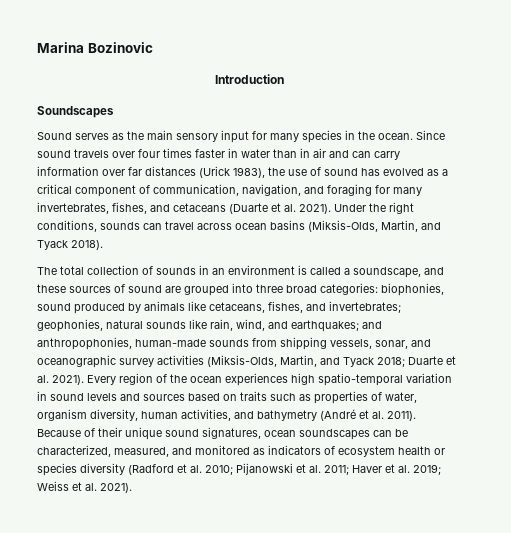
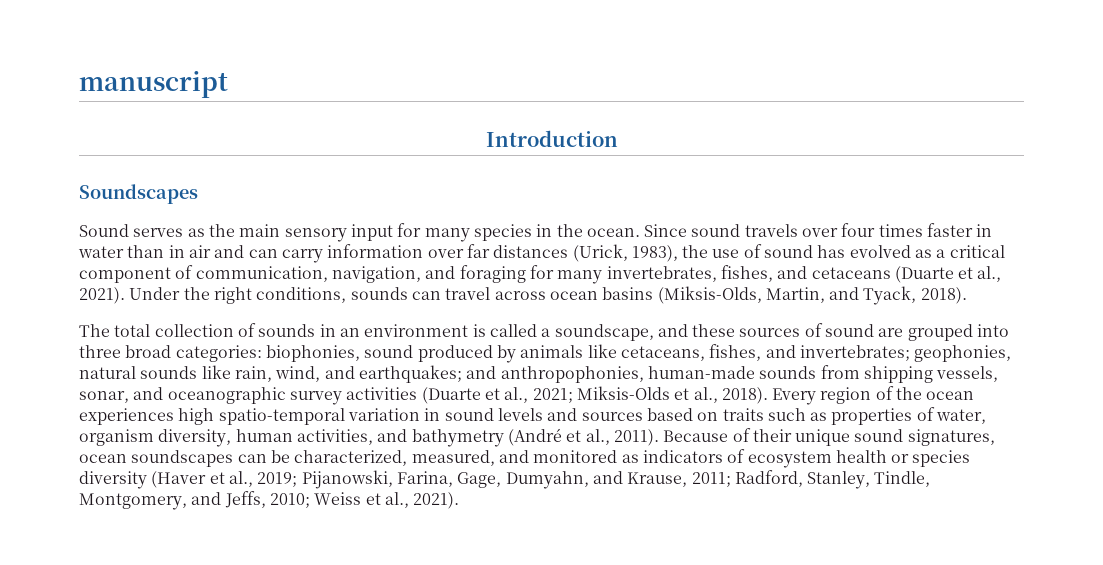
[37,42,153,53] Marina Bozinovic -> [79,71,228,98] manuscript
[199,166,230,178] (Urick -> [572,244,628,262] (Urick,
[284,204,296,212] al. -> [977,266,1002,282] al.,
[37,240,68,250] Tyack -> [863,286,917,305] Tyack,
[207,355,456,367] [37,375,84,385] (Miksis-Olds, Martin, and Tyack 2018; Duarte et al. 2021). -> [421,386,768,404] (Duarte et al., 2021; Miksis-Olds et al., 2018).
[372,411,384,419] al. -> [585,429,610,445] al.,
[128,463,441,475] (Radford et al. 2010; Pijanowski et al. 2011; Haver et al. 2019; -> [151,470,931,489] [79,491,310,510] (Haver et al., 2019; Pijanowski, Farina, Gage, Dumyahn, and Krause, 2011; Radford, Stanley, Tindle, Montgomery, and Jeffs, 2010;
[85,483,97,491] al. -> [384,492,409,508] al.,

